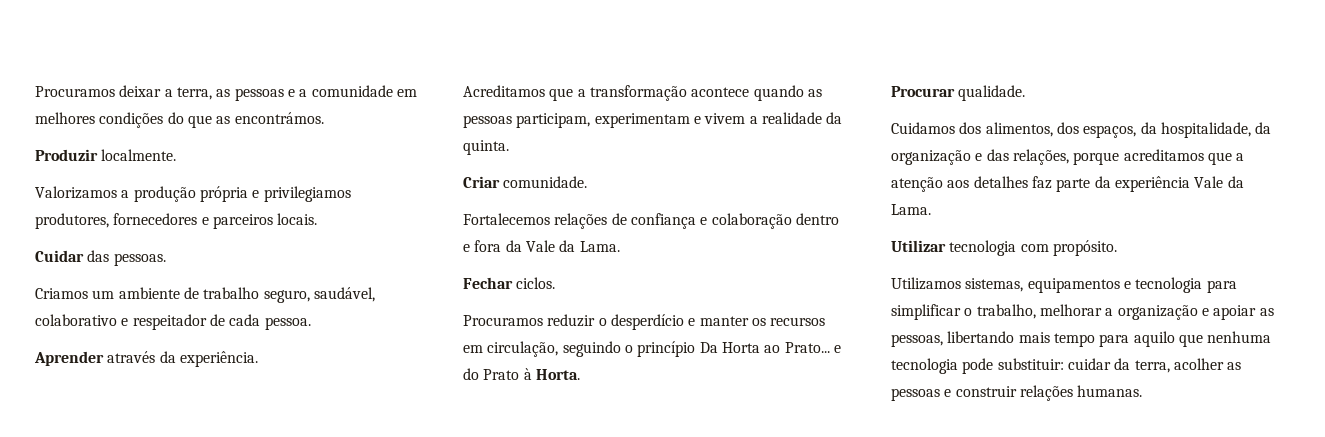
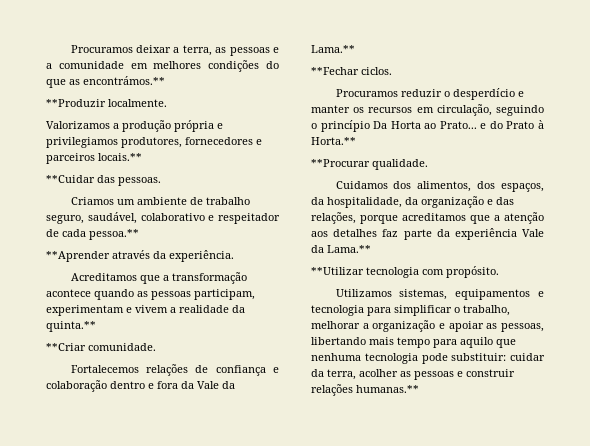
[234,112,324,124] [35,149,98,161] encontrámos. // Produzir -> [83,76,165,85] [46,99,106,107] encontrámos.** // **Produzir
[277,213,318,225] [35,250,84,262] locais. // Cuidar -> [98,153,142,161] [46,175,95,183] locais.** // **Cuidar
[264,317,311,330] [34,351,104,366] pessoa. // Aprender -> [89,229,139,240] [46,251,110,262] pessoa.** // **Aprender
[463,140,509,155] [463,176,500,188] quinta. // Criar -> [46,321,96,332] [46,343,86,351] quinta.** // **Criar
[579,241,620,252] [463,277,513,289] Lama. // Fechar -> [311,45,355,53] [311,67,359,75] Lama.** // **Fechar
[535,369,580,380] [891,86,955,97] Horta. // Procurar -> [311,137,356,145] [311,159,370,167] Horta.** // **Procurar
[891,204,931,215] [891,240,946,252] Lama. // Utilizar -> [327,245,371,253] [311,267,364,275] Lama.** // **Utilizar
[1077,385,1143,397] humanas. -> [356,385,419,393] humanas.**

